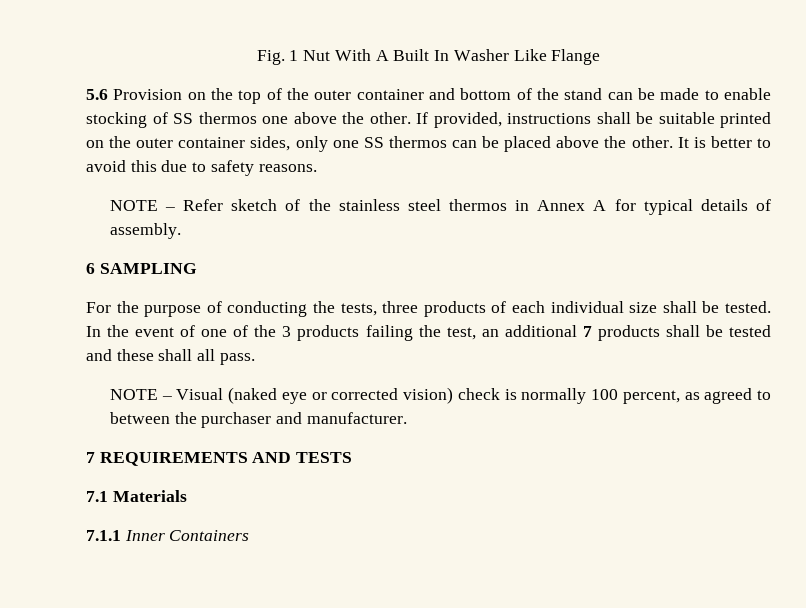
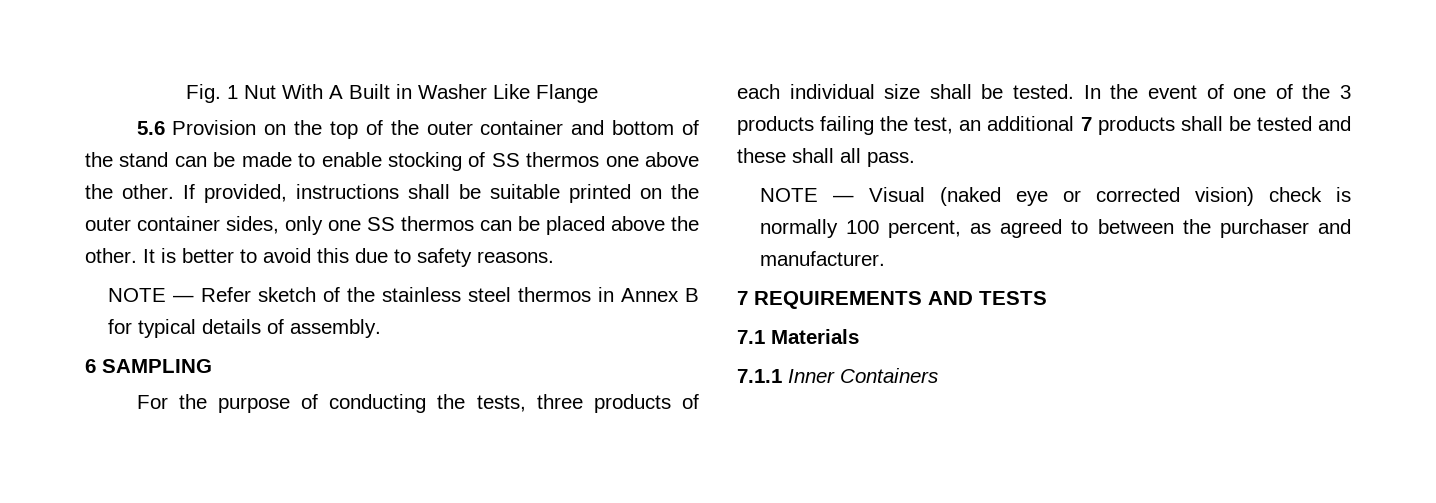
[434,50,450,61] In -> [396,84,412,99] in
[165,207,176,211] – -> [172,295,194,302] —
[593,200,607,211] A -> [685,288,700,302] B
[161,396,172,400] – -> [832,195,854,202] —

